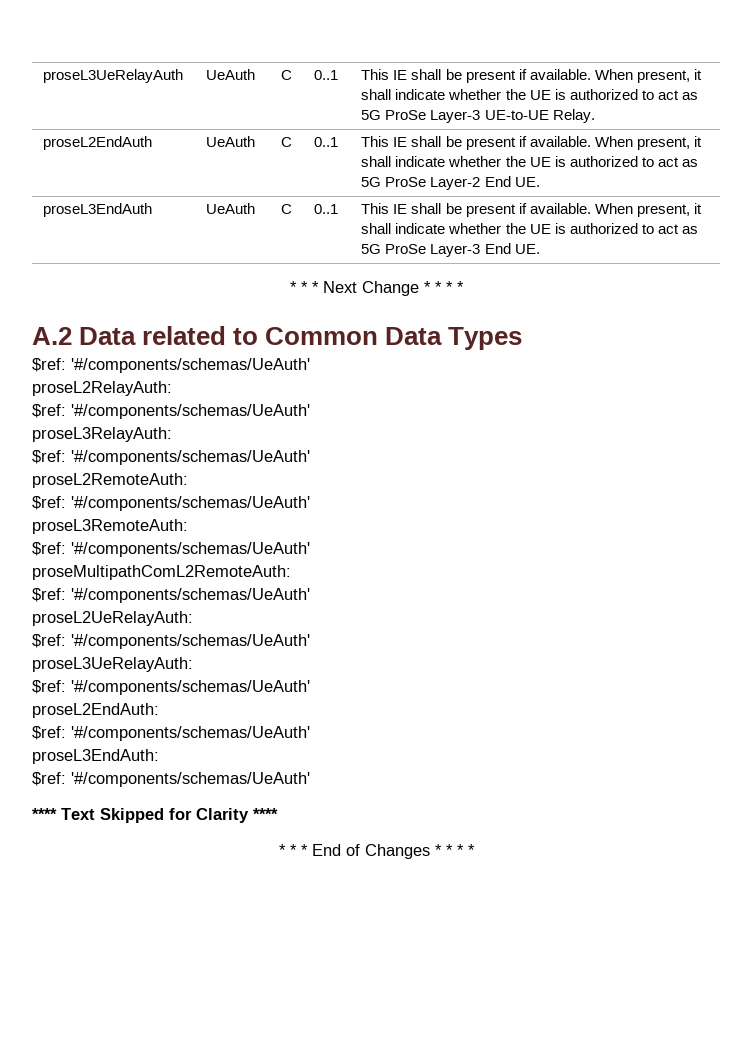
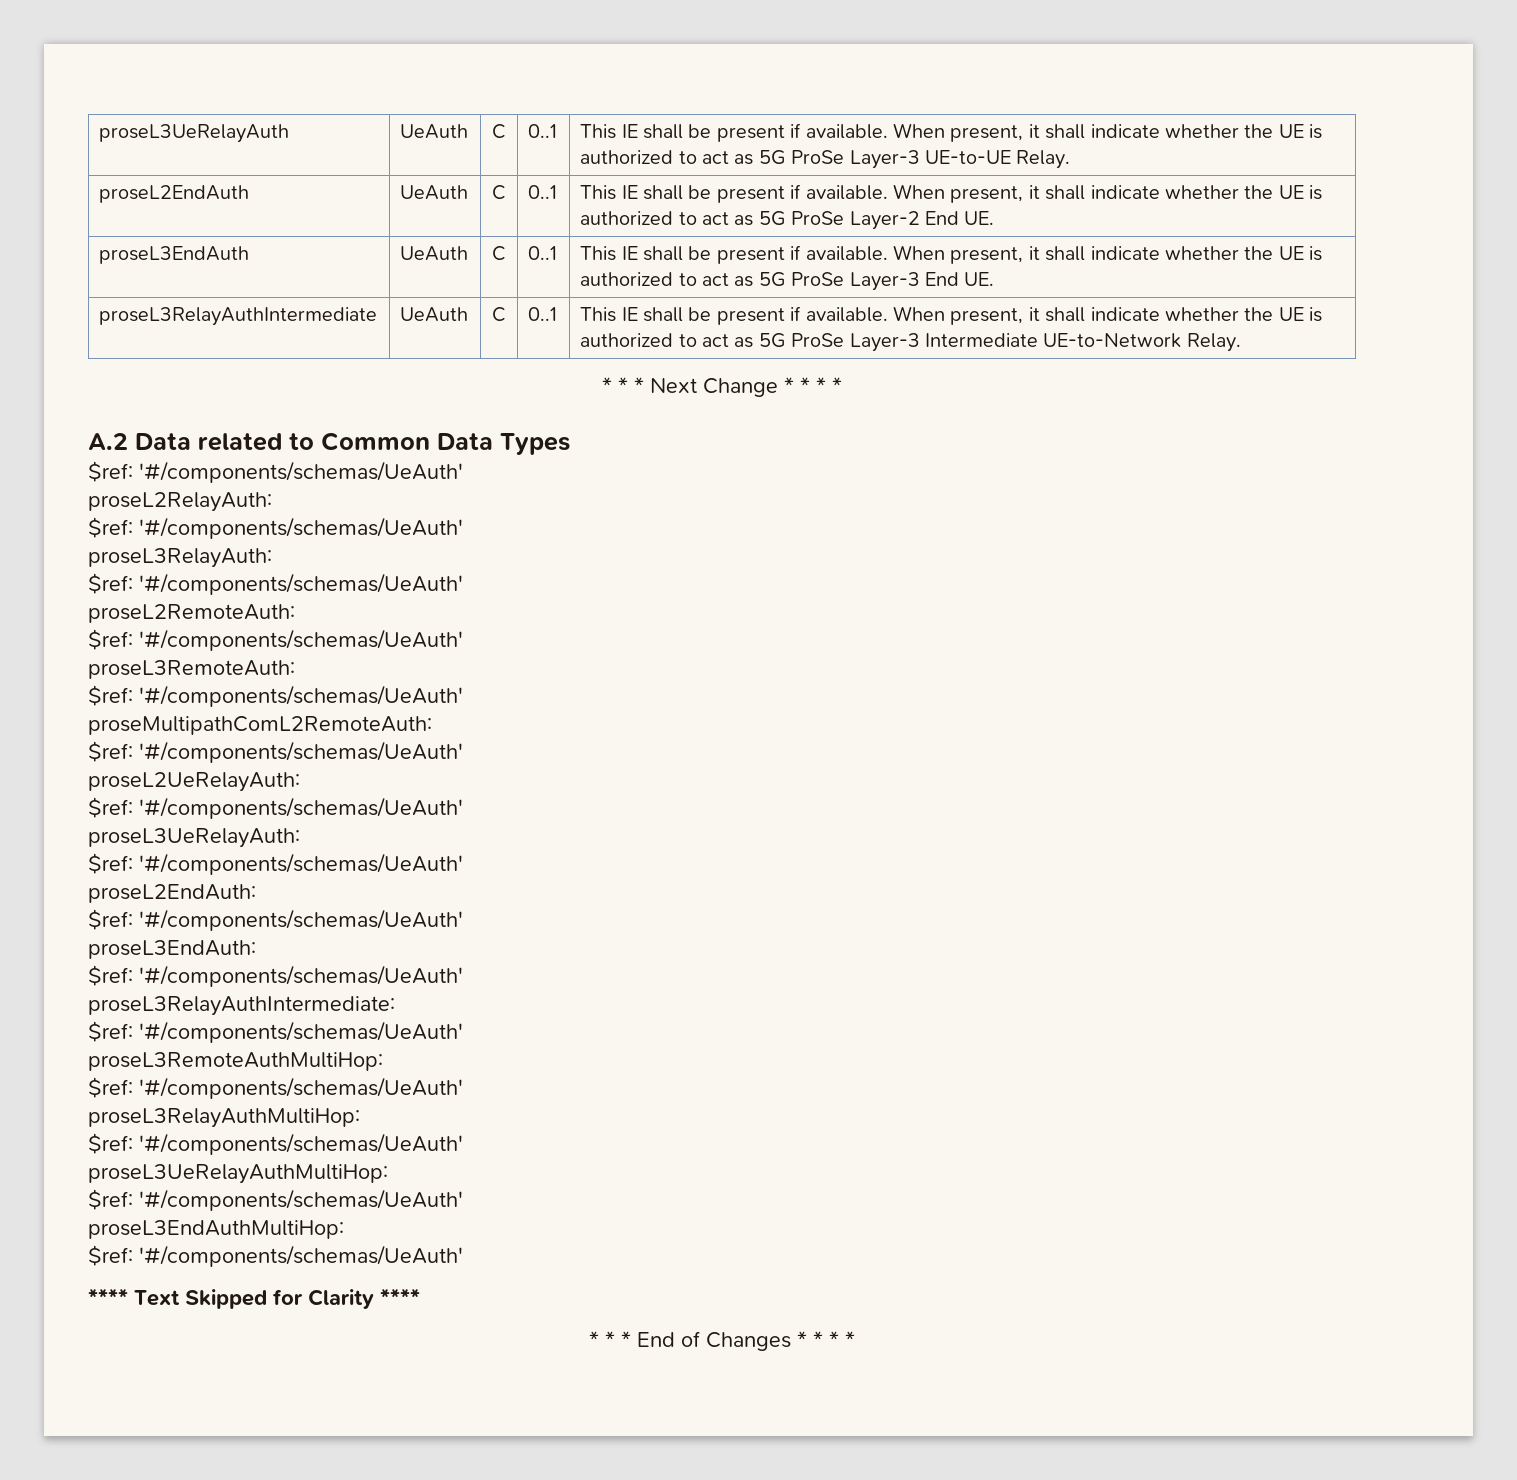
(540, 249) none -> [99,307,378,326] [400,307,469,322] [492,307,506,322] [528,307,558,321] [580,306,1323,325] [580,333,1241,352] // proseL3RelayAuthIntermediate | UeAuth | C | 0..1 | This IE shall be present if available. When present, it shall indicate whether the UE is authorized to act as 5G ProSe Layer-3 Intermediate UE-to-Network Relay.
(310, 779) none -> [88,996,395,1016] [88,1021,463,1043] [88,1052,383,1071] [88,1077,463,1099] [88,1108,360,1128] [88,1133,463,1155] [88,1164,388,1184] [88,1189,463,1211] [88,1220,344,1239] [88,1245,463,1267] // proseL3RelayAuthIntermediate: // $ref: '#/components/schemas/UeAuth' // proseL3RemoteAuthMultiHop: // $ref: '#/components/schemas/UeAuth' // proseL3RelayAuthMultiHop: // $ref: '#/components/schemas/UeAuth' // proseL3UeRelayAuthMultiHop: // $ref: '#/components/schemas/UeAuth' // proseL3EndAuthMultiHop: // $ref: '#/components/schemas/UeAuth'

